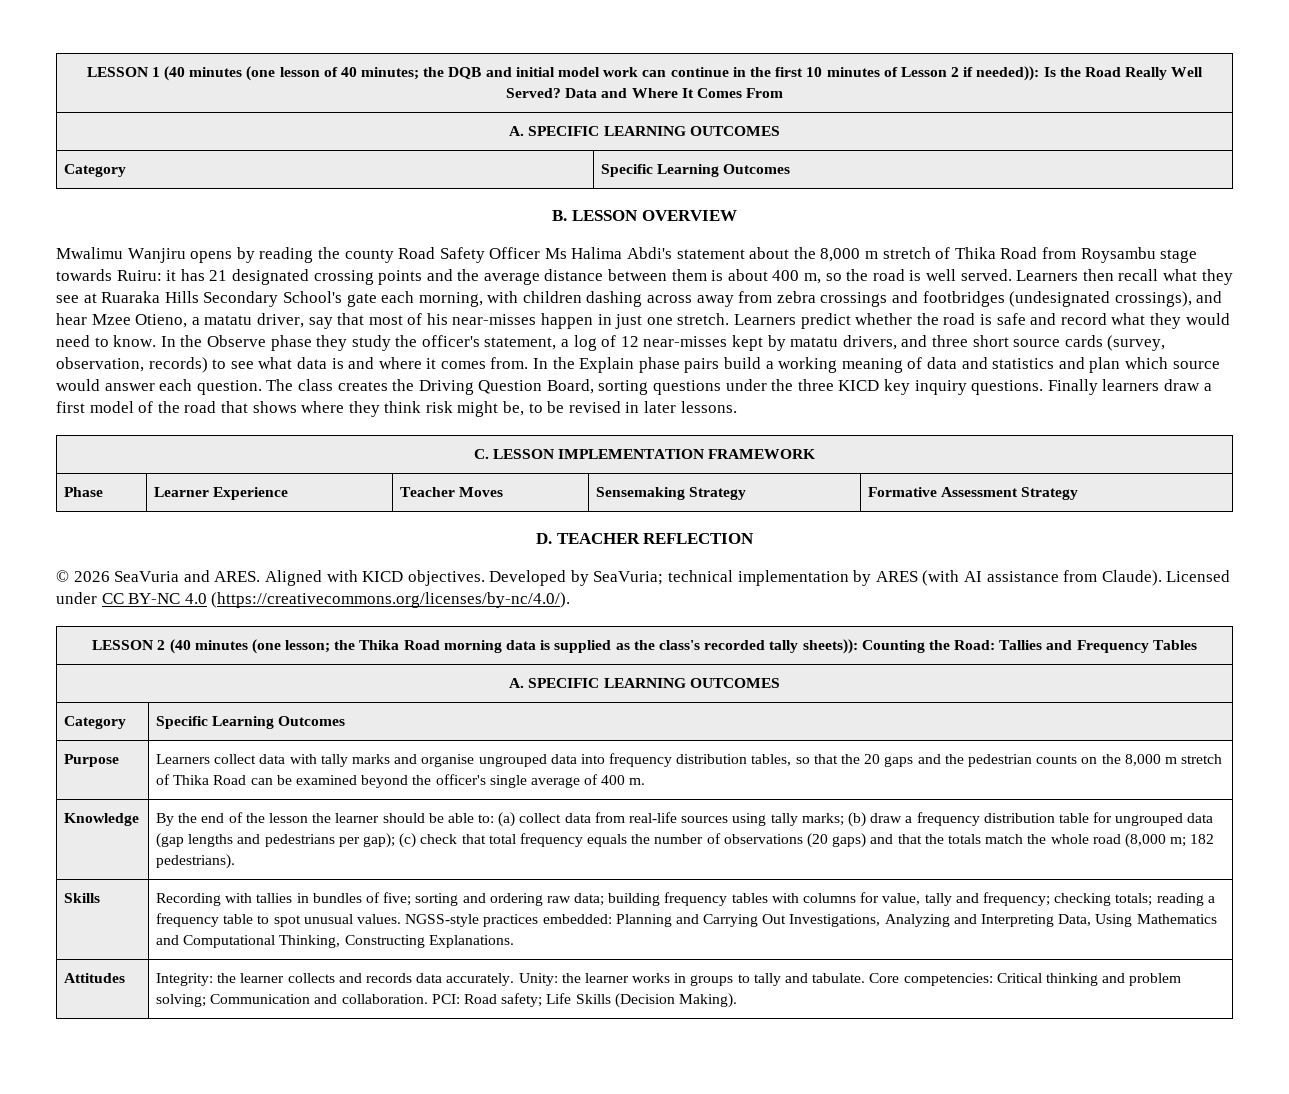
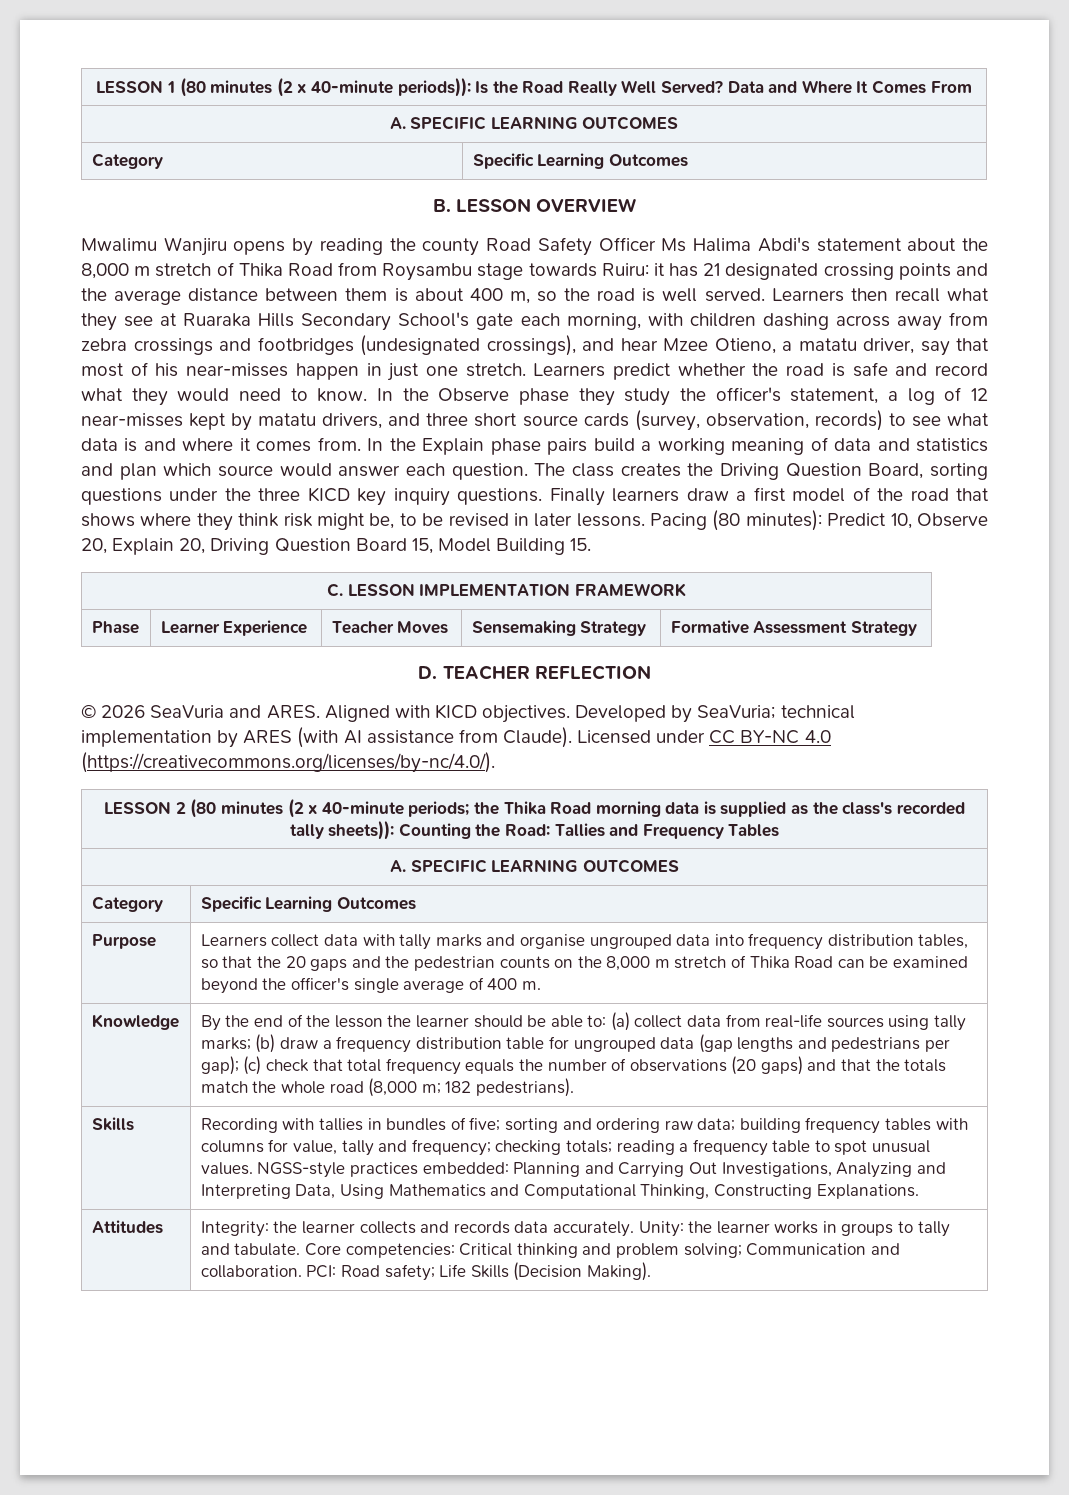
[164,66,1040,81] (40 minutes (one lesson of 40 minutes; the DQB and initial model work can continue in the first 10 minutes of Lesson 2 if needed)): -> [179,77,471,97] (80 minutes (2 x 40-minute periods)):
(737, 407) none -> [650,510,989,531] [81,538,592,555] Pacing (80 minutes): Predict 10, Observe 20, Explain 20, Driving Question Board 15, Model Building 15.
[169,639,331,654] (40 minutes (one lesson; -> [190,798,470,818] (80 minutes (2 x 40-minute periods;

